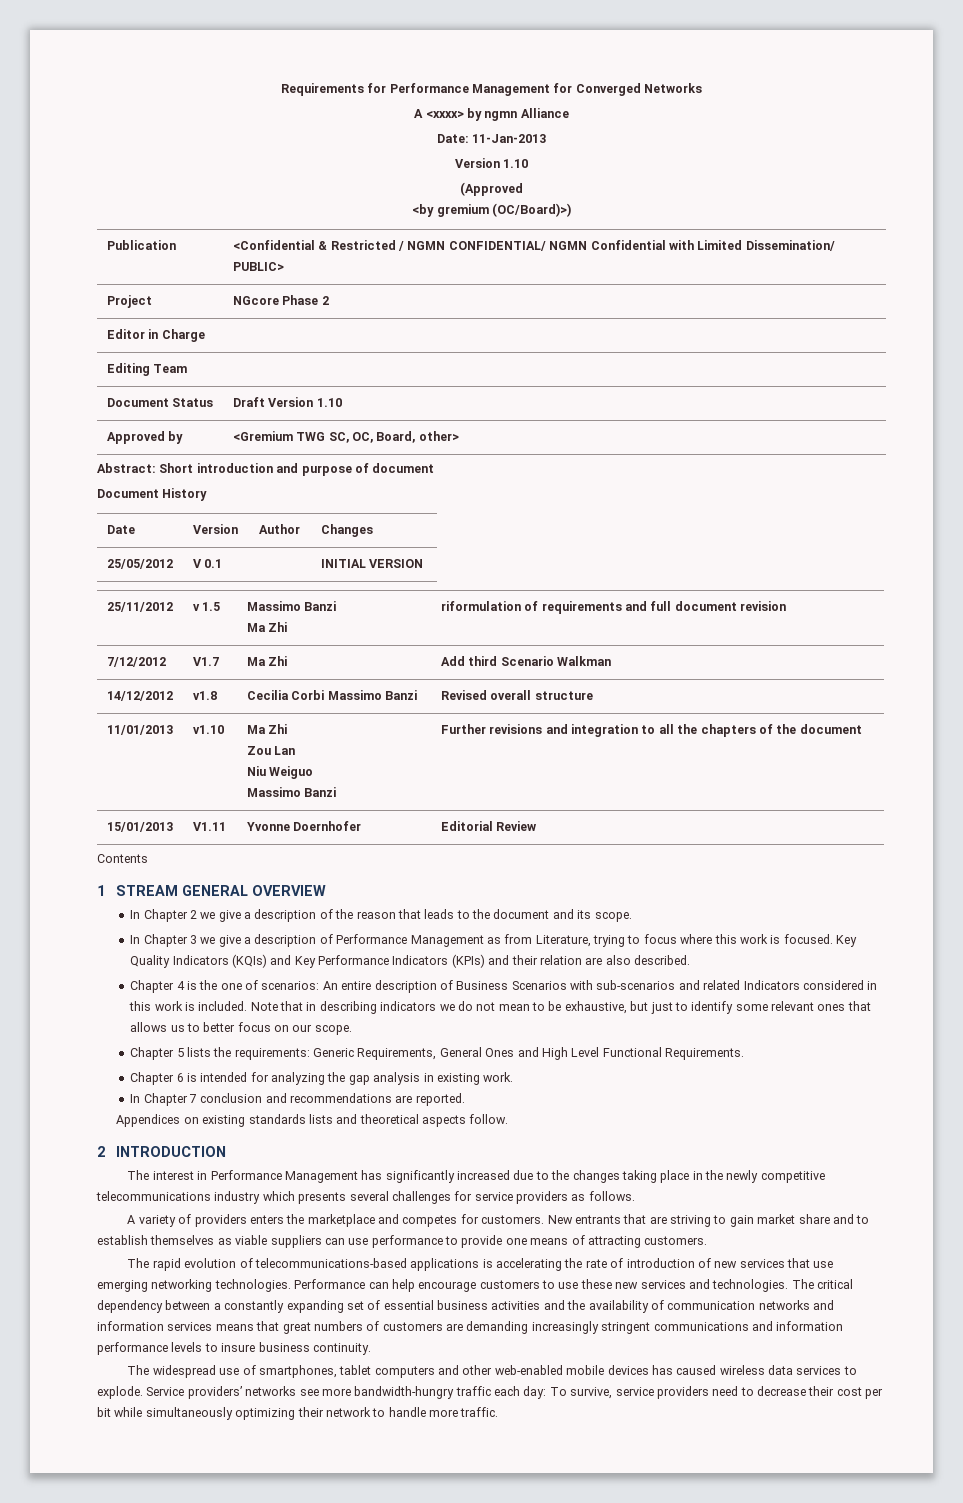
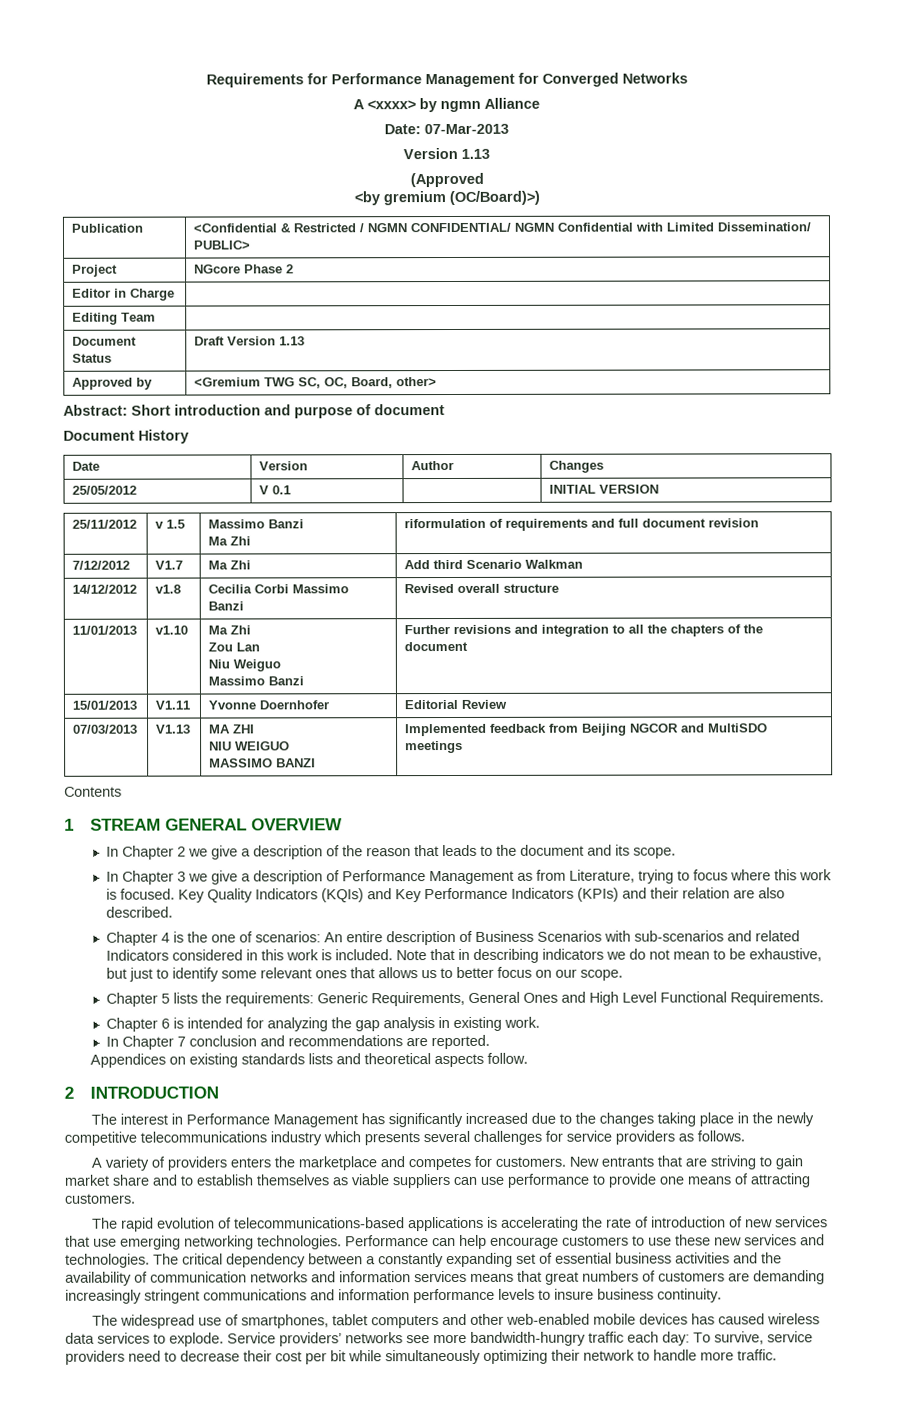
[472,134,547,143] [454,158,529,168] 11-Jan-2013 // Version 1.10 -> [424,123,509,135] [403,147,490,160] 07-Mar-2013 // Version 1.13
[316,398,342,407] 1.10 -> [279,336,306,346] 1.13
(537, 826) none -> [73,724,139,734] [156,724,192,734] [209,724,256,734] [209,741,291,751] [209,758,317,768] [405,723,769,737] [405,740,464,754] // 07/03/2013 | V1.13 | MA ZHI // NIU WEIGUO // MASSIMO BANZI | Implemented feedback from Beijing NGCOR and MultiSDO meetings

